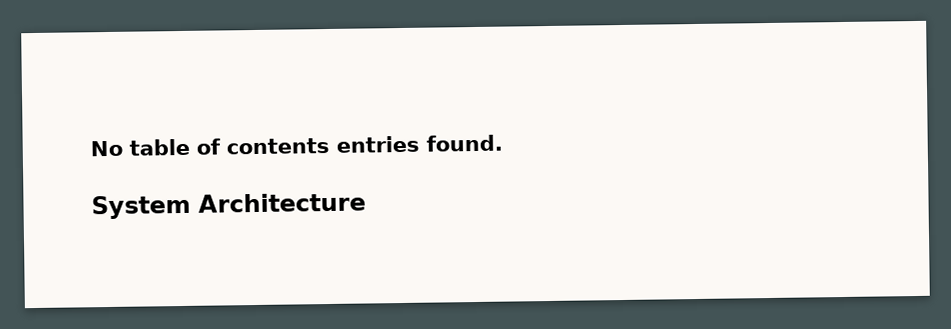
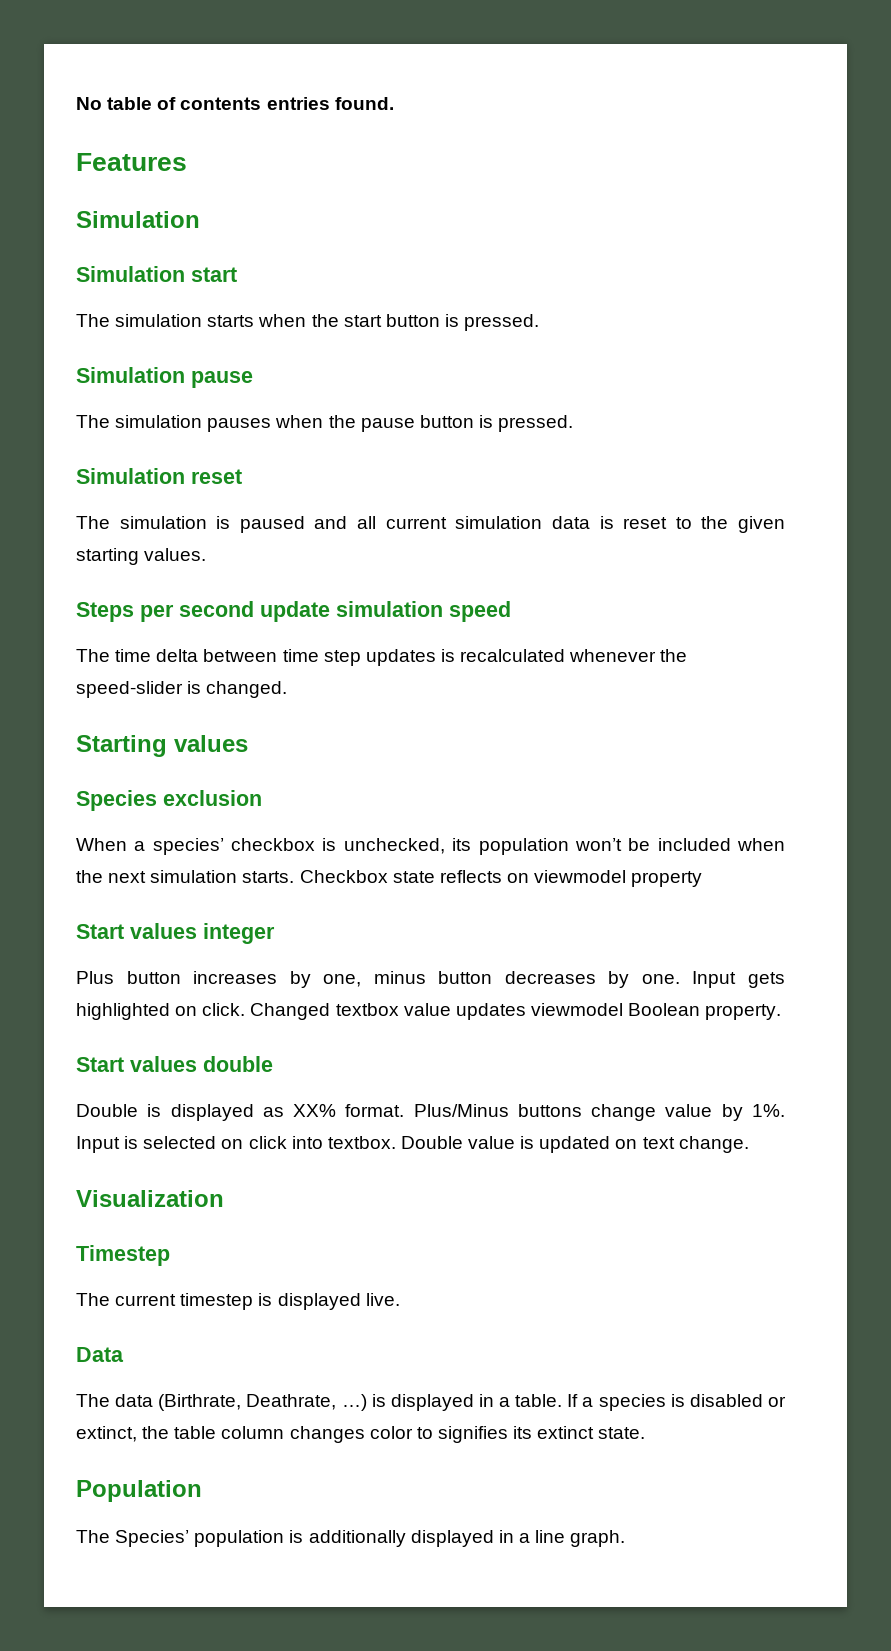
[91,192,366,220] System Architecture -> [76,153,187,171] [76,211,200,228] [76,266,237,282] [76,314,540,331] [76,367,253,388] [76,415,574,432] [76,468,242,484] [76,516,786,533] [76,548,207,565] [76,601,511,622] [76,649,688,666] [76,681,288,698] [76,735,248,757] [76,790,262,811] [76,838,786,855] [76,870,703,887] [76,923,275,944] [76,971,785,988] [76,1003,782,1020] [76,1056,273,1072] [76,1104,785,1121] [76,1136,749,1153] [76,1190,224,1207] [76,1245,170,1266] [76,1293,400,1310] [76,1347,124,1362] [76,1394,786,1411] [76,1426,646,1443] [76,1480,202,1502] [76,1530,626,1547] Features // Simulation // Simulation start // The simulation starts when the start button is pressed. // Simulation pause // The simulation pauses when the pause button is pressed. // Simulation reset // The simulation is paused and all current simulation data is reset to the given starting values. // Steps per second update simulation speed // The time delta between time step updates is recalculated whenever the speed-slider is changed. // Starting values // Species exclusion // When a species’ checkbox is unchecked, its population won’t be included when the next simulation starts. Checkbox state reflects on viewmodel property // Start values integer // Plus button increases by one, minus button decreases by one. Input gets highlighted on click. Changed textbox value updates viewmodel Boolean property. // Start values double // Double is displayed as XX% format. Plus/Minus buttons change value by 1%. Input is selected on click into textbox. Double value is updated on text change. // Visualization // Timestep // The current timestep is displayed live. // Data // The data (Birthrate, Deathrate, …) is displayed in a table. If a species is disabled or extinct, the table column changes color to signifies its extinct state. // Population // The Species’ population is additionally displayed in a line graph.

